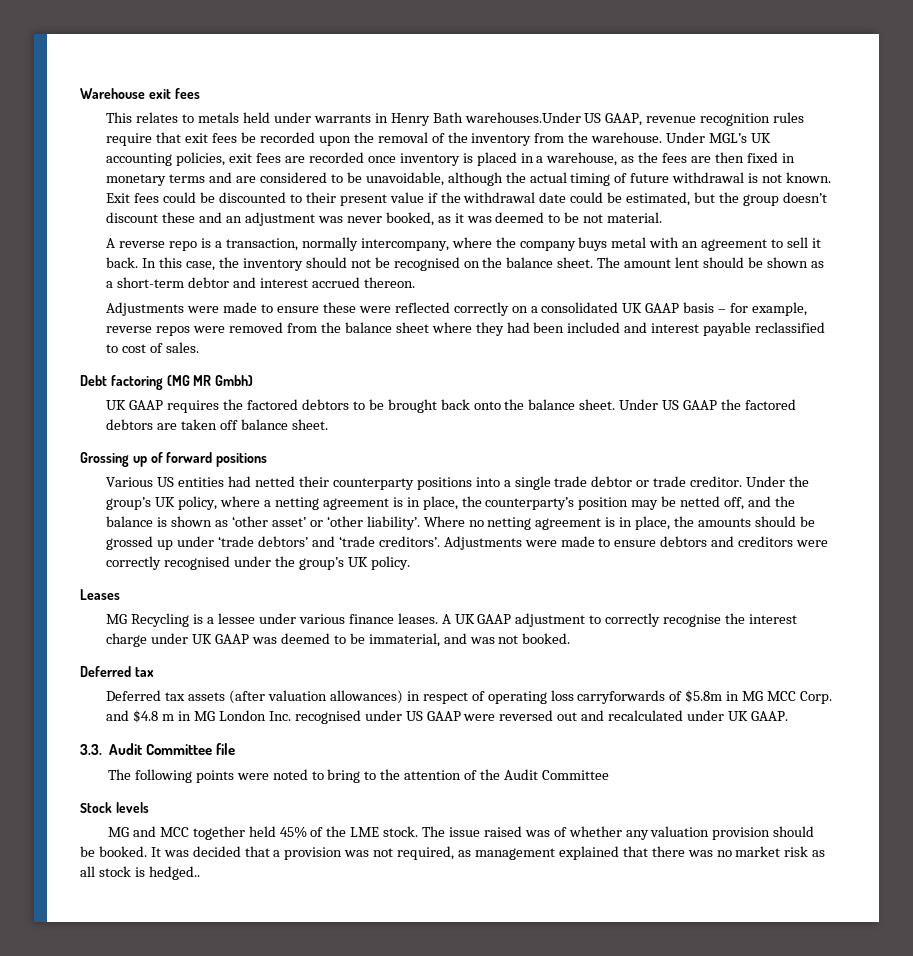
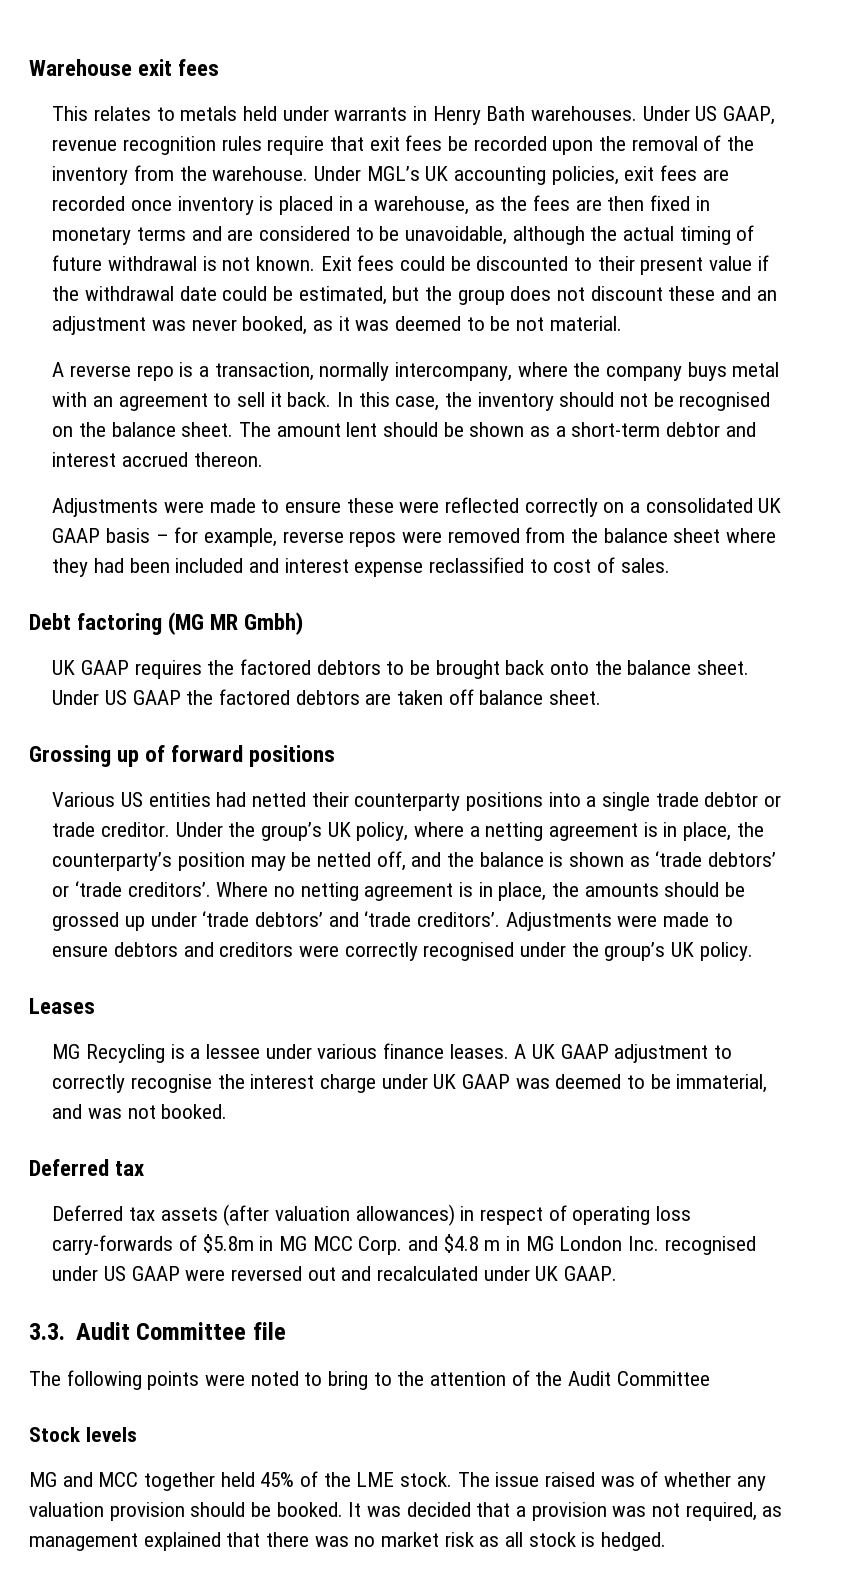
[464,112,581,123] warehouses.Under -> [530,106,690,121] warehouses. Under
[782,192,827,203] doesn’t -> [510,286,585,301] does not
[703,322,752,336] payable -> [354,562,424,577] expense
[232,516,420,530] ‘other asset’ or ‘other liability’. -> [655,851,776,867] [52,881,211,897] ‘trade debtors’ or ‘trade creditors’.
[577,690,666,704] carryforwards -> [52,1235,174,1255] carry-forwards
[148,866,200,880] hedged.. -> [601,1532,667,1551] hedged.

